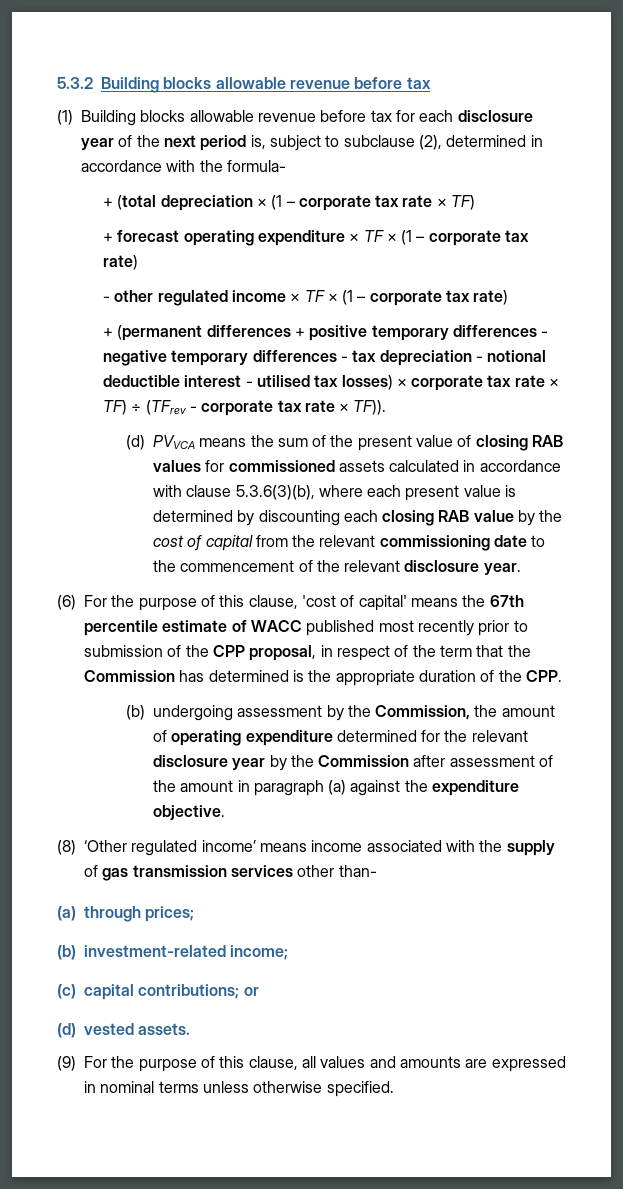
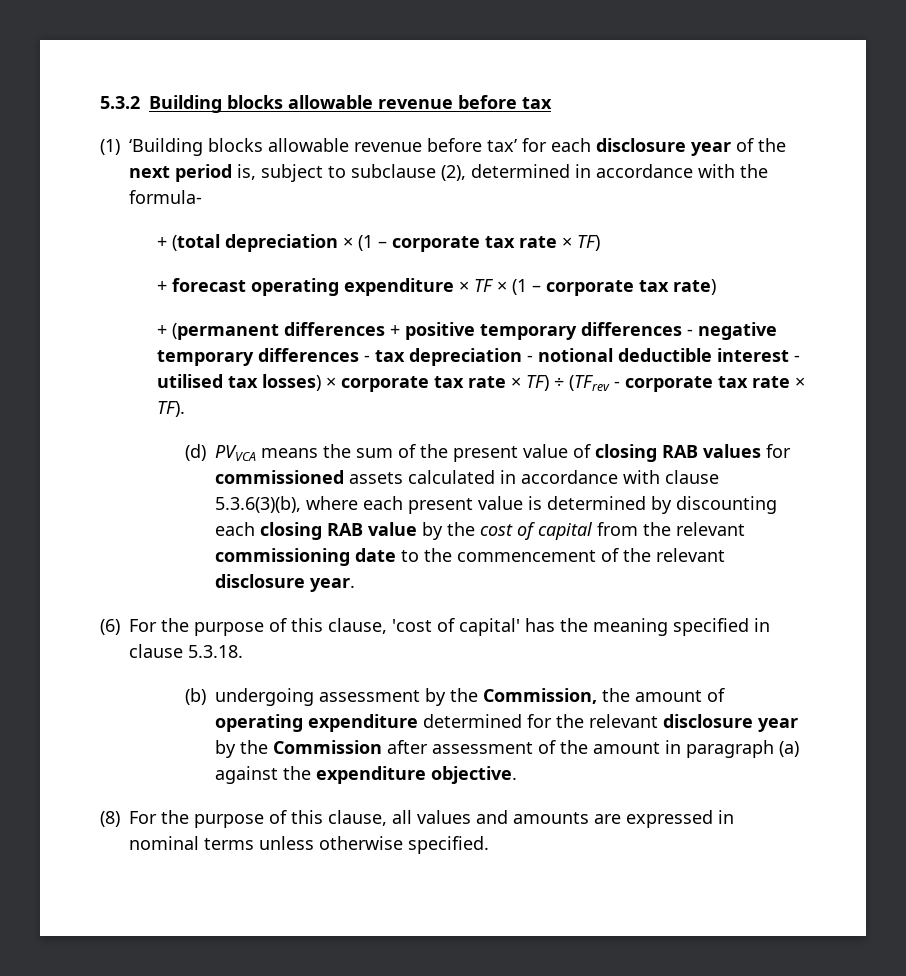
[81,110,392,126] Building blocks allowable revenue before tax -> [129,138,517,156] ‘Building blocks allowable revenue before tax’
[102,290,509,306] // - other regulated income × TF × (1 – corporate tax rate) -> (716, 287) none
[353,400,387,415] TF)). -> [156,401,185,417] TF).
[410,595,524,607] [84,620,528,636] [84,645,531,661] [84,670,562,686] means the 67th percentile estimate of WACC published most recently prior to submission of the CPP proposal, in respect of the term that the Commission has determined is the appropriate duration of the CPP. -> [525,618,770,636] [129,644,243,658] has the meaning specified in clause 5.3.18.
[84,840,555,856] [84,865,377,881] [57,906,195,922] [57,945,289,960] [57,984,259,1000] [57,1023,191,1038] [57,1056,76,1071] ‘Other regulated income’ means income associated with the supply of gas transmission services other than- // (a) through prices; // (b) investment-related income; // (c) capital contributions; or // (d) vested assets. // (9) -> (120, 819) none

